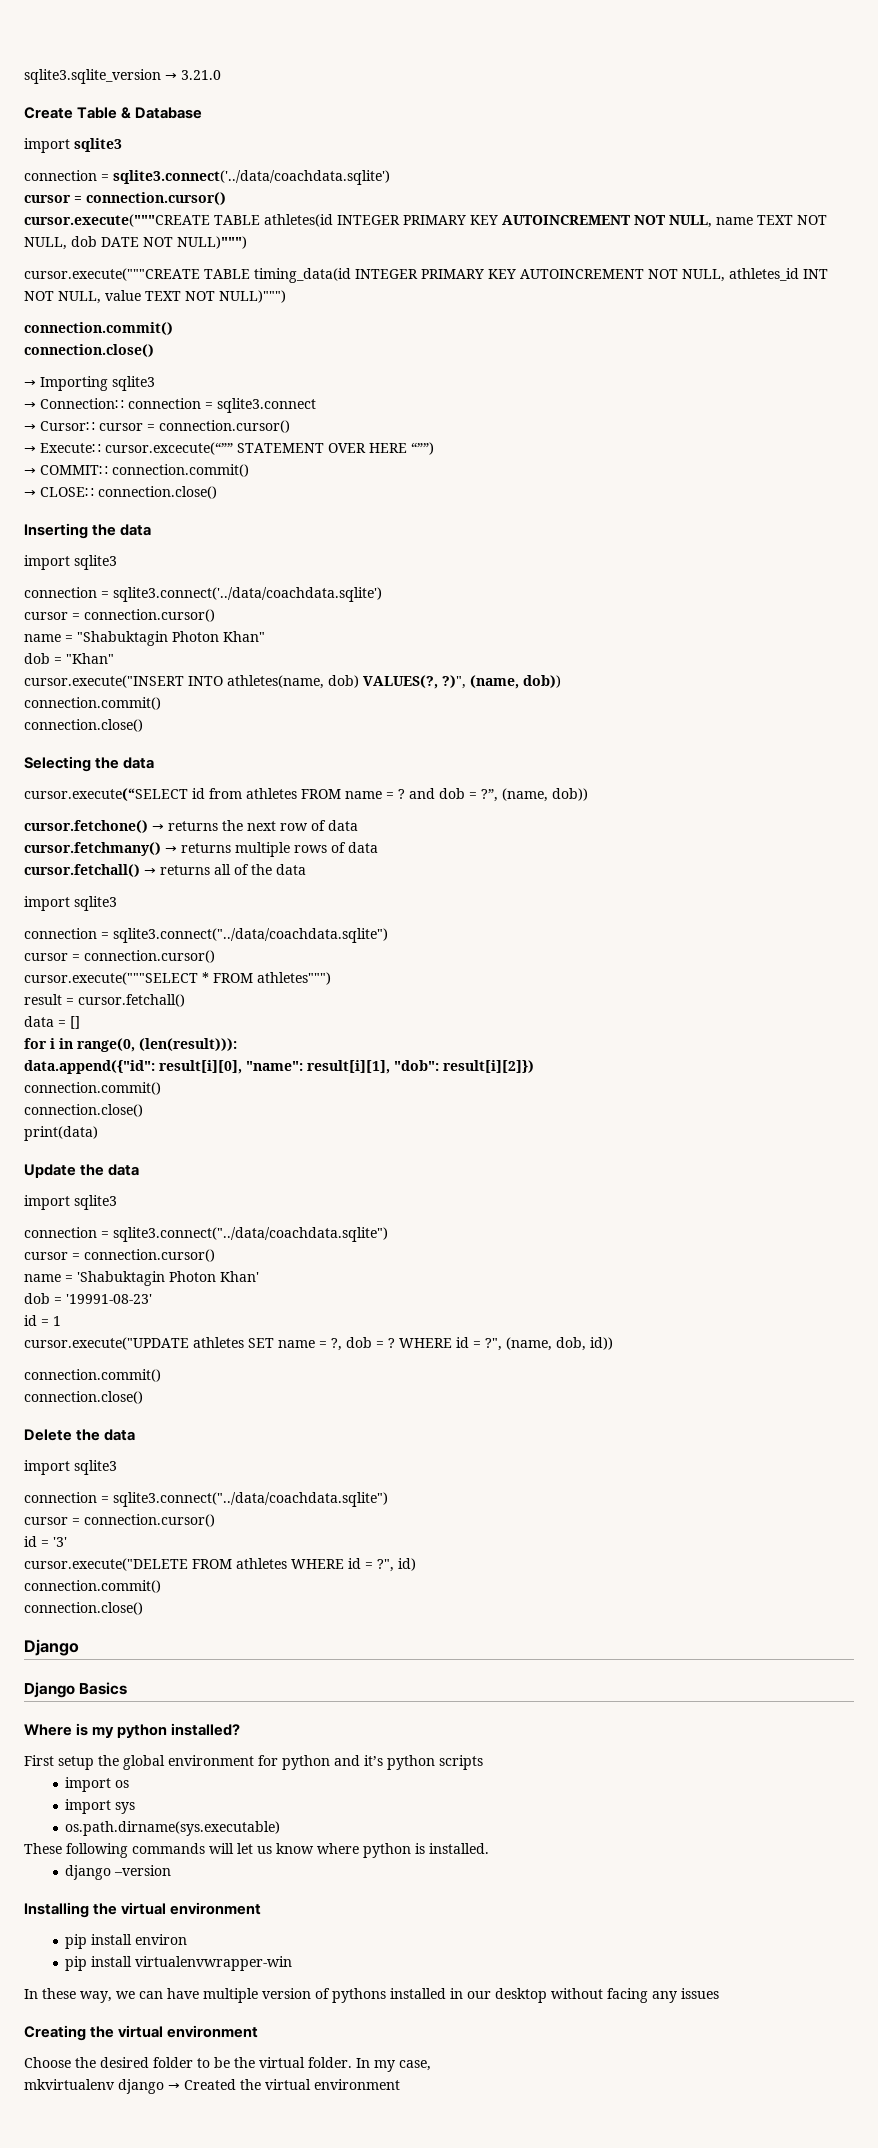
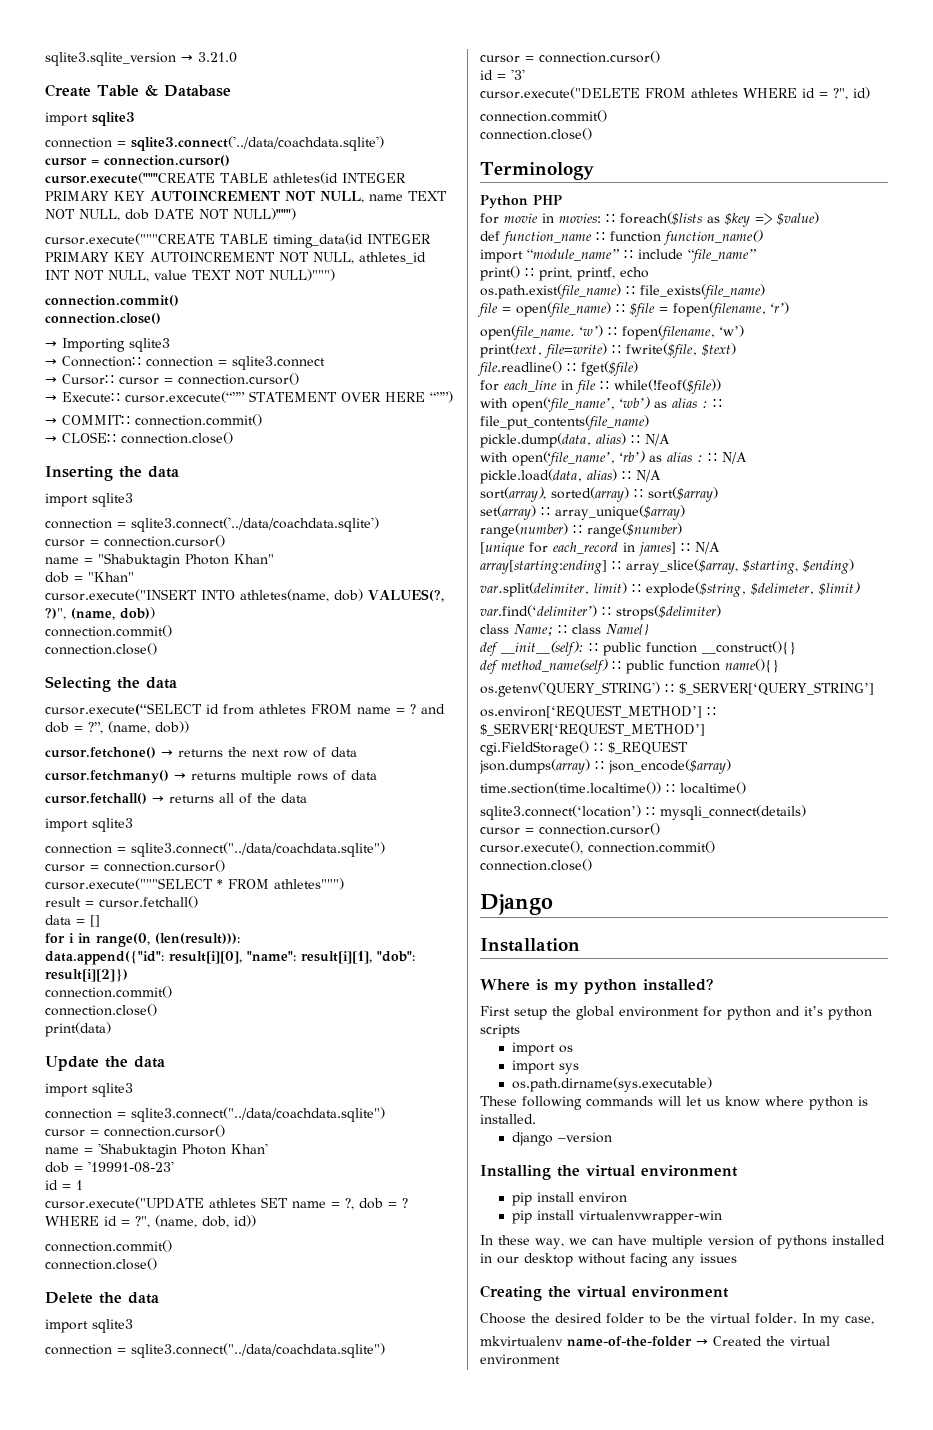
(143, 1608) none -> [480,162,594,180] [480,195,562,209] [480,212,819,227] [480,230,763,245] [480,249,756,263] [480,266,649,281] [480,284,765,299] [477,302,789,317] [480,325,744,340] [480,343,736,358] [477,361,638,376] [480,379,721,394] [480,397,722,412] [480,415,649,430] [480,433,670,448] [480,451,747,466] [480,469,661,484] [480,487,718,502] [480,505,685,520] [480,523,682,538] [480,542,720,556] [480,559,854,574] [480,582,860,597] [480,605,721,620] [480,624,649,636] [480,641,796,656] [480,659,779,674] [480,682,874,697] [480,705,716,719] [480,723,705,737] [480,741,688,756] [479,759,731,774] [480,782,746,794] [480,805,806,820] [480,823,660,835] [480,841,715,854] [480,859,592,871] // Terminology // Python PHP // for movie in movies: ∷ foreach($lists as $key => $value) // def function_name ∷ function function_name() // import “module_name” ∷ include “file_name” // print() ∷ print, printf, echo // os.path.exist(file_name) ∷ file_exists(file_name) // file = open(file_name) ∷ $file = fopen(filename, ‘r’) // open(file_name. ‘w’) ∷ fopen(filename, ‘w’) // print(text, file=write) ∷ fwrite($file, $text) // file.readline() ∷ fget($file) // for each_line in file ∷ while(!feof($file)) // with open(‘file_name’, ‘wb’) as alias : ∷ file_put_contents(file_name) // pickle.dump(data, alias) ∷ N/A // with open(‘file_name’, ‘rb’) as alias : ∷ N/A // pickle.load(data, alias) ∷ N/A // sort(array), sorted(array) ∷ sort($array) // set(array) ∷ array_unique($array) // range(number) ∷ range($number) // [unique for each_record in james] ∷ N/A // array[starting:ending] ∷ array_slice($array, $starting, $ending) // var.split(delimiter, limit) ∷ explode($string, $delimeter, $limit) // var.find(‘delimiter’) ∷ strops($delimiter) // class Name; ∷ class Name{} // def __init__(self): ∷ public function __construct(){} // def method_name(self) ∷ public function name(){} // os.getenv('QUERY_STRING') ∷ $_SERVER[‘QUERY_STRING’] // os.environ[‘REQUEST_METHOD’] ∷ $_SERVER[‘REQUEST_METHOD’] // cgi.FieldStorage() ∷ $_REQUEST // json.dumps(array) ∷ json_encode($array) // time.section(time.localtime()) ∷ localtime() // sqlite3.connect(‘location’) ∷ mysqli_connect(details) // cursor = connection.cursor() // cursor.execute(), connection.commit() // connection.close()
[24,1682,128,1698] Django Basics -> [480,938,580,952] Installation
[118,2079,164,2094] django -> [567,1336,692,1347] name-of-the-folder

